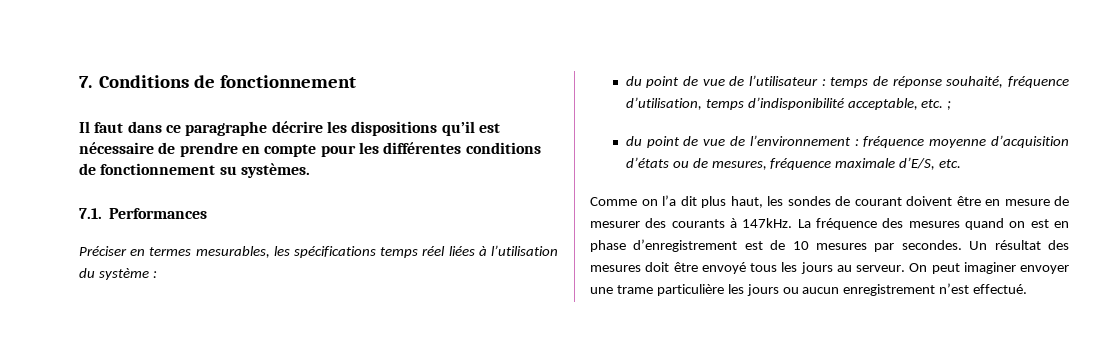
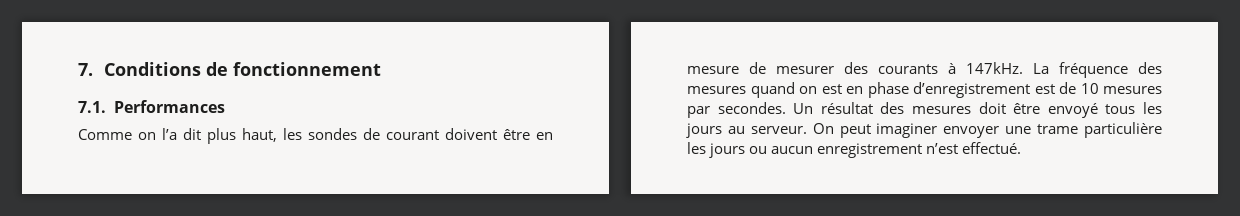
[79,121,500,136] [79,142,541,157] [79,163,310,178] [79,208,208,219] [79,245,558,258] [79,268,157,280] [625,75,1069,88] [625,97,952,110] [625,135,1069,148] [625,157,962,170] Il faut dans ce paragraphe décrire les dispositions qu’il est nécessaire de prendre en compte pour les différentes conditions de fonctionnement su systèmes. // 7.1. Performances // Préciser en termes mesurables, les spécifications temps réel liées à l’utilisation du système : // du point de vue de l’utilisateur : temps de réponse souhaité, fréquence d’utilisation, temps d’indisponibilité acceptable, etc. ; // du point de vue de l’environnement : fréquence moyenne d’acquisition d’états ou de mesures, fréquence maximale d’E/S, etc. -> [78,100,225,113] 7.1. Performances

